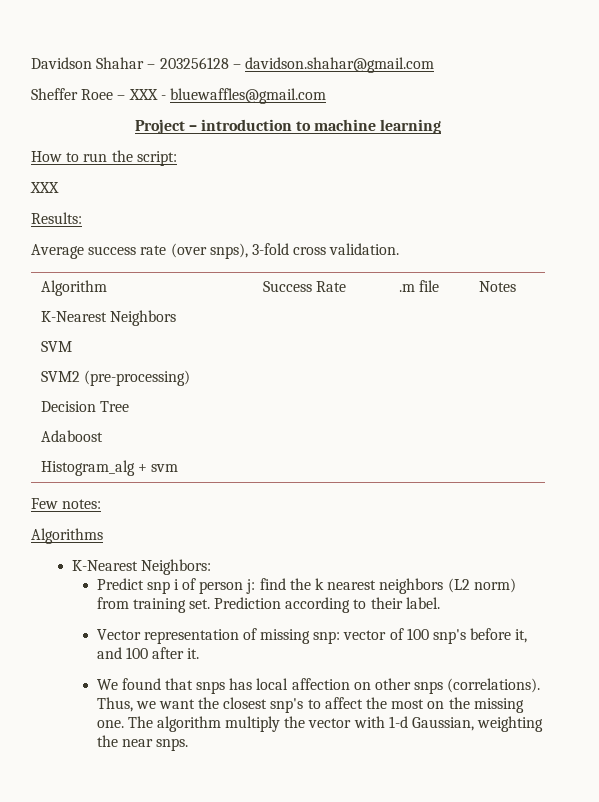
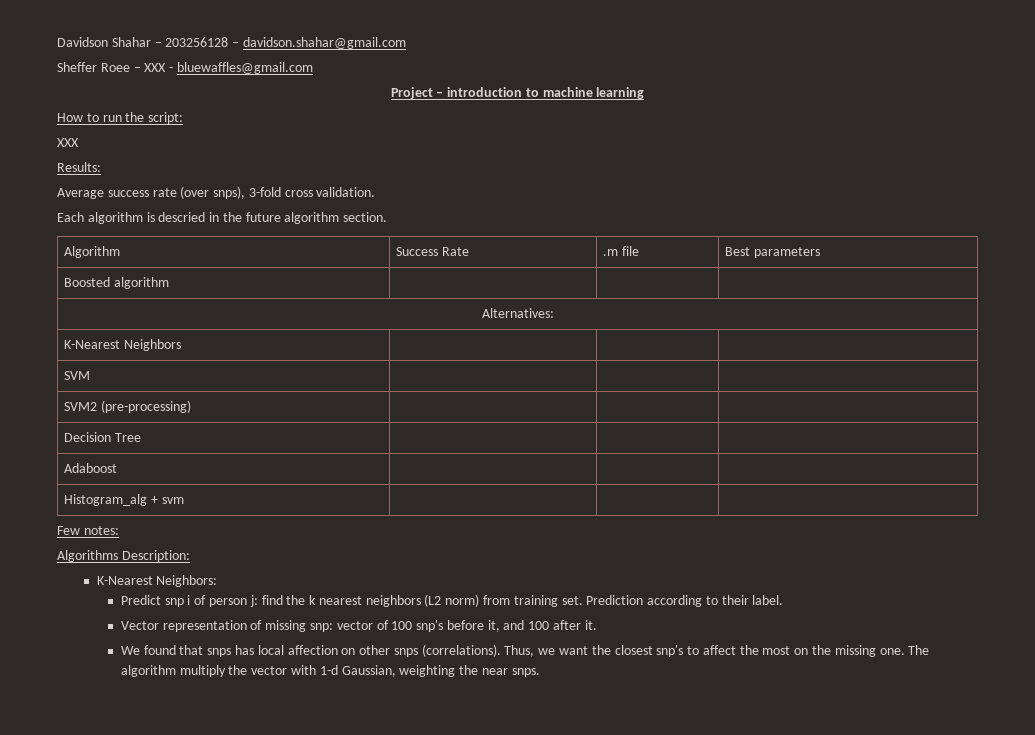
(400, 249) none -> [57,212,388,224] // Each algorithm is descried in the future algorithm section.
[478,281,516,292] Notes -> [725,247,821,258] [64,277,170,289] [481,308,554,318] Best parameters // Boosted algorithm | | | // Alternatives:
(103, 536) none -> [121,550,190,562] Description:

